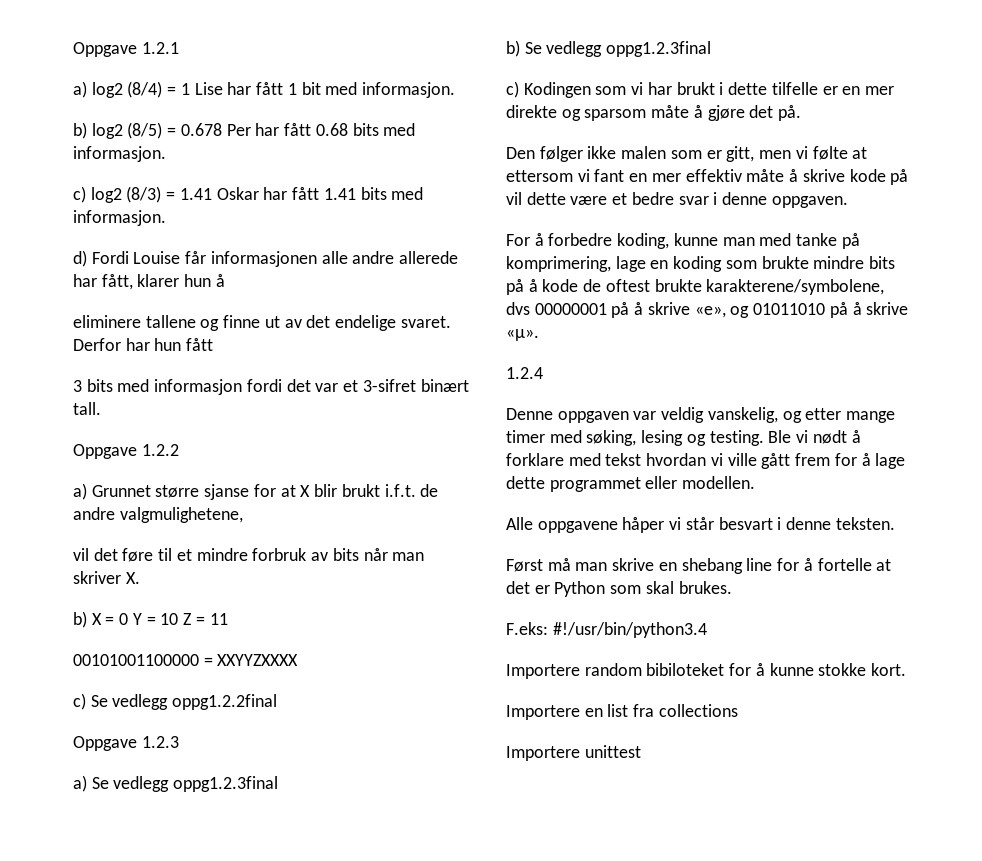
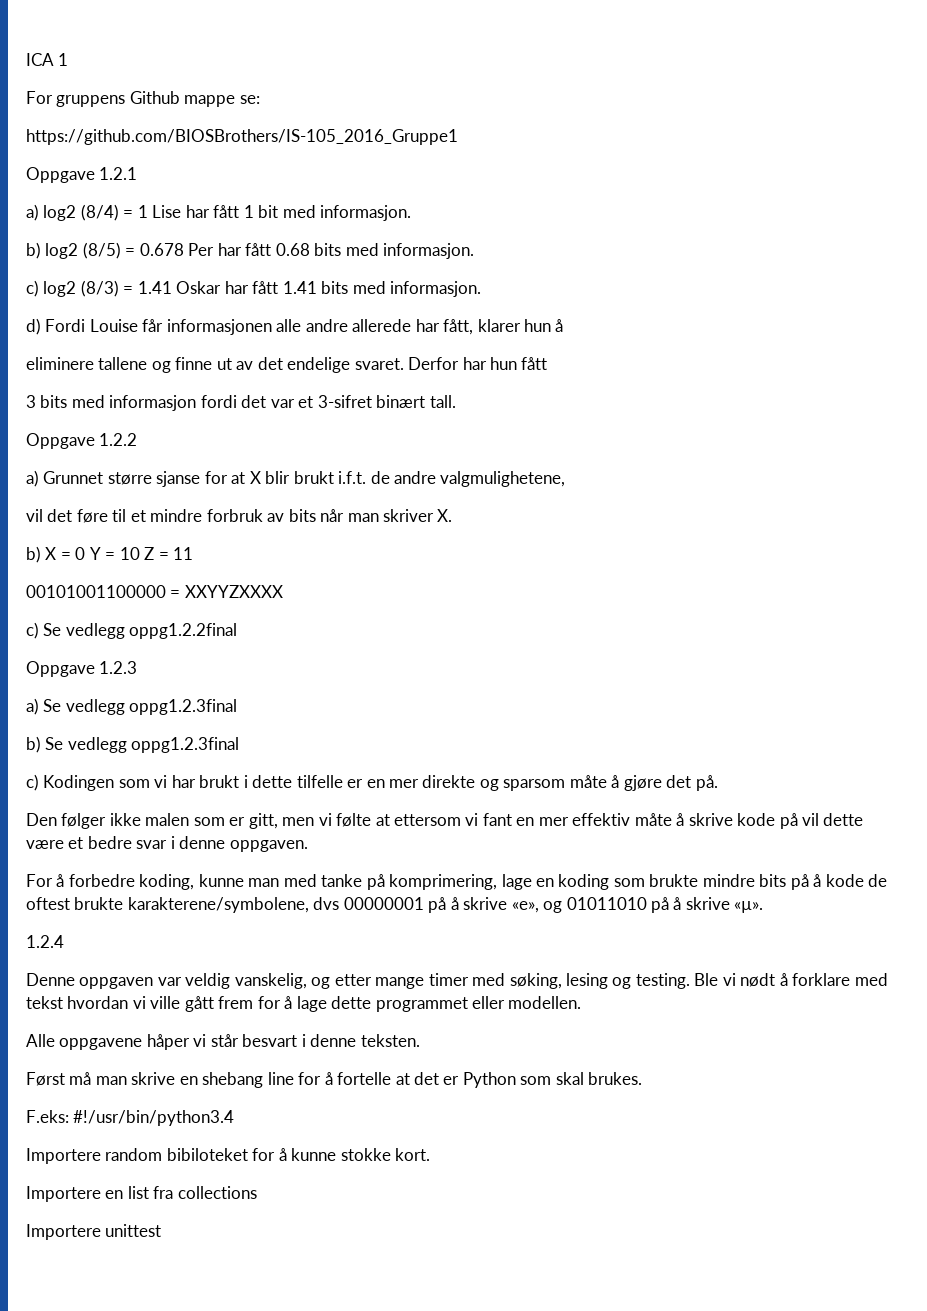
(73, 49) none -> [26,53,69,66] [26,91,260,107] [26,129,458,145] ICA 1 // For gruppens Github mappe se: // https://github.com/BIOSBrothers/IS-105_2016_Gruppe1 //

